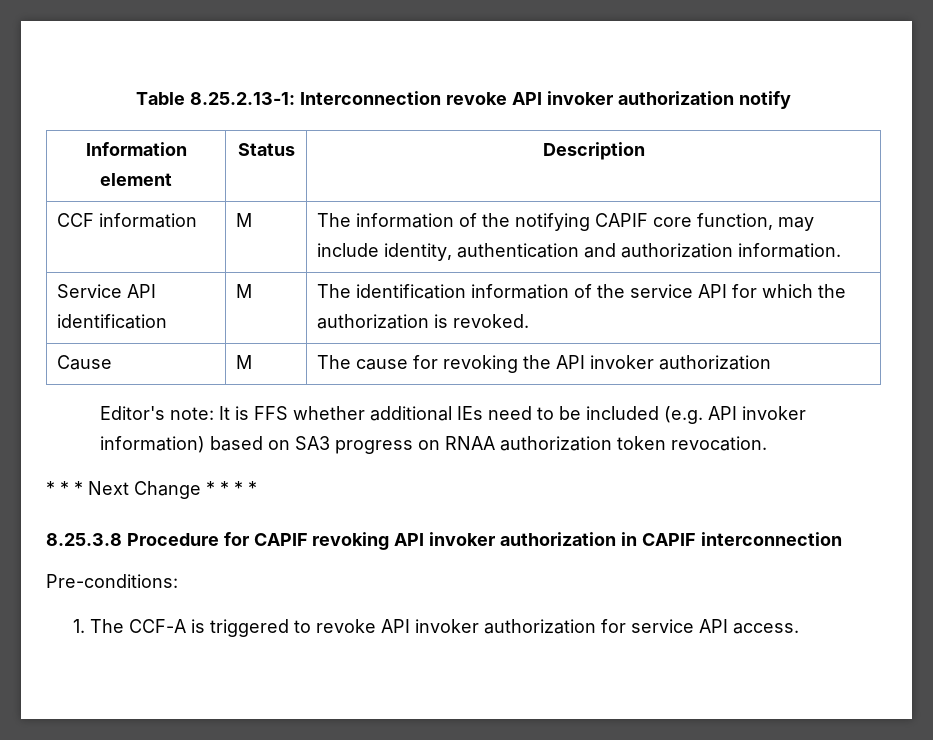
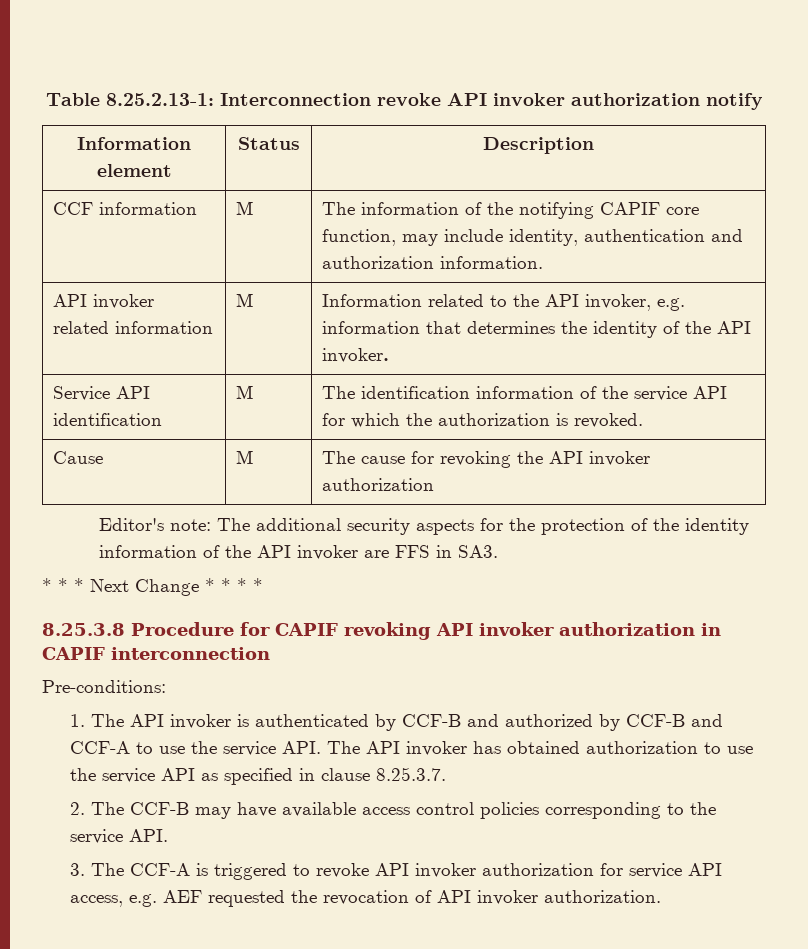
(842, 250) none -> [53,294,155,309] [53,321,214,334] [236,293,254,307] [322,294,686,311] [322,321,752,338] [322,348,390,363] // API invoker related information | M | Information related to the API invoker, e.g. information that determines the identity of the API invoker.
[219,406,807,424] [100,436,768,454] It is FFS whether additional IEs need to be included (e.g. API invoker information) based on SA3 progress on RNAA authorization token revocation. -> [216,518,749,535] [98,545,498,560] The additional security aspects for the protection of the identity information of the API invoker are FFS in SA3.
(125, 626) none -> [130,714,724,731] [70,741,754,756] [70,767,447,785] [70,802,717,819] [70,829,169,844] [70,863,125,876] API invoker is authenticated by CCF-B and authorized by CCF-B and CCF-A to use the service API. The API invoker has obtained authorization to use the service API as specified in clause 8.25.3.7. // 2. The CCF-B may have available access control policies corresponding to the service API. // 3. The
[733,623,800,634] access. -> [70,890,662,907] access, e.g. AEF requested the revocation of API invoker authorization.

